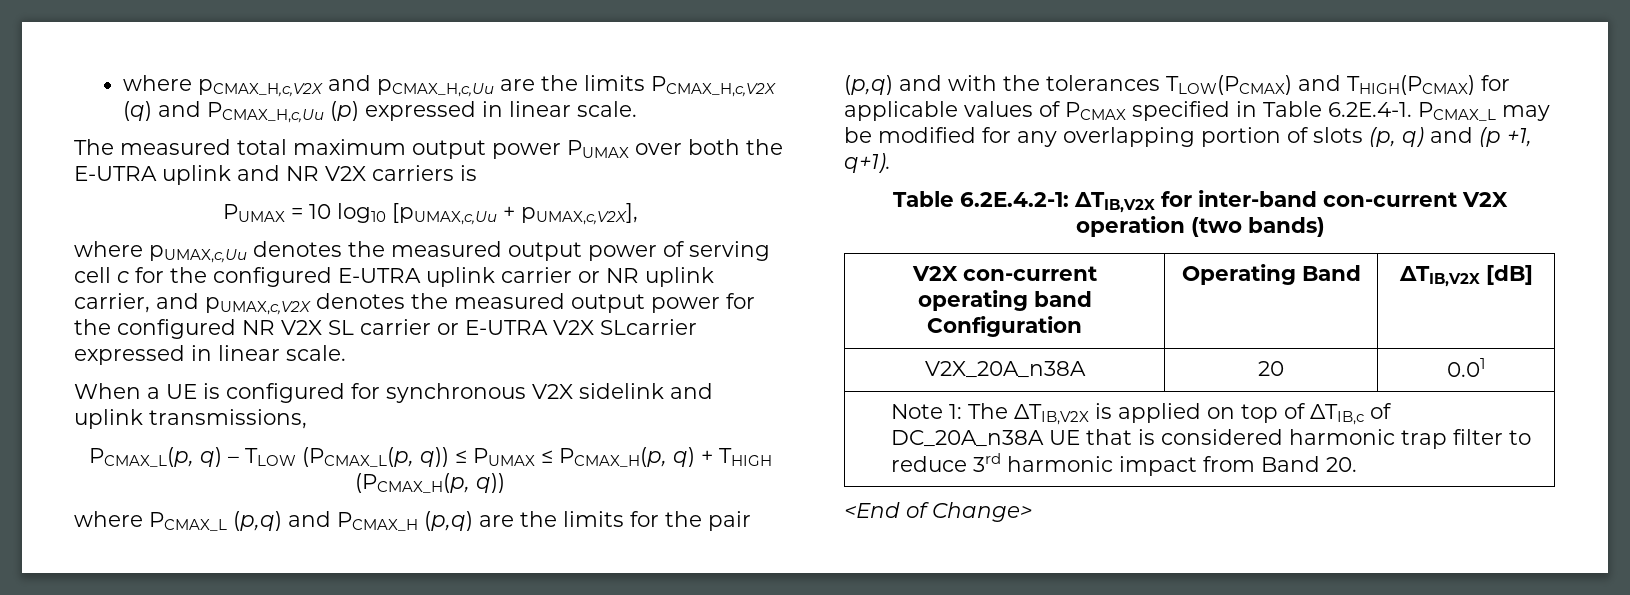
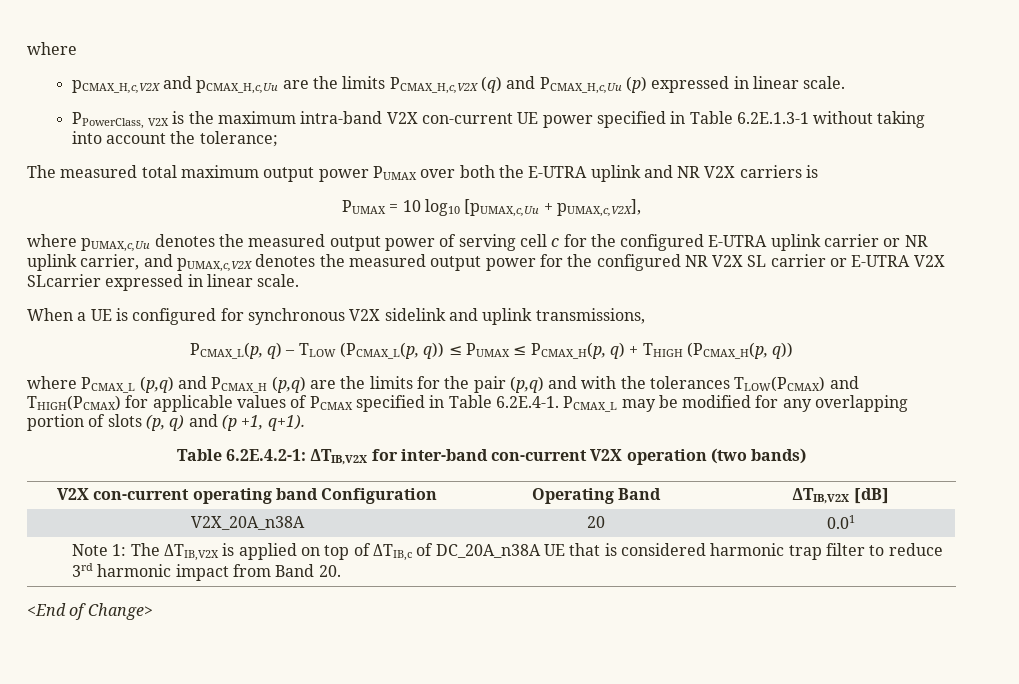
[123,75,193,91] where -> [27,42,77,55] where //
(638, 109) none -> [71,111,926,129] [71,131,278,147] // PPowerClass, V2X is the maximum intra-band V2X con-current UE power specified in Table 6.2E.1.3-1 without taking into account the tolerance;

